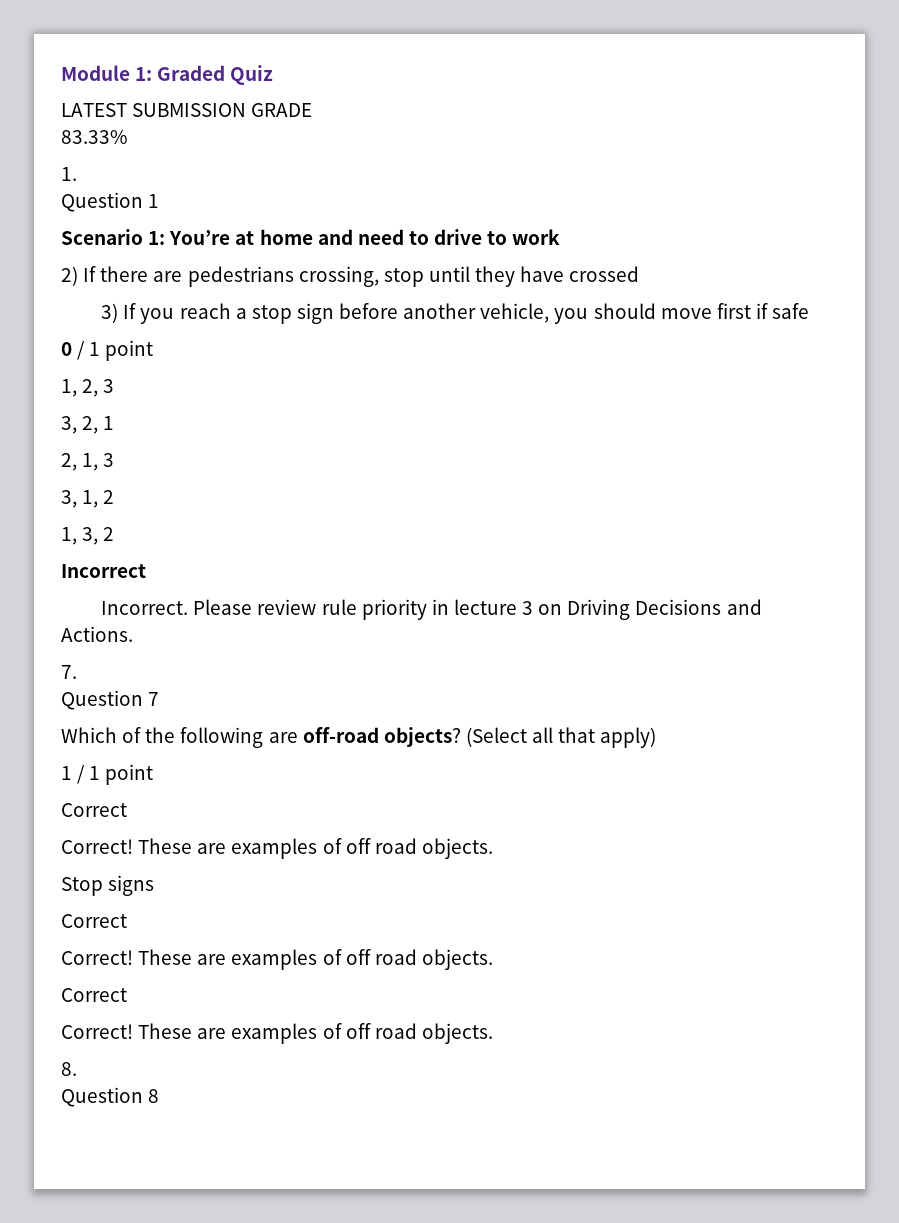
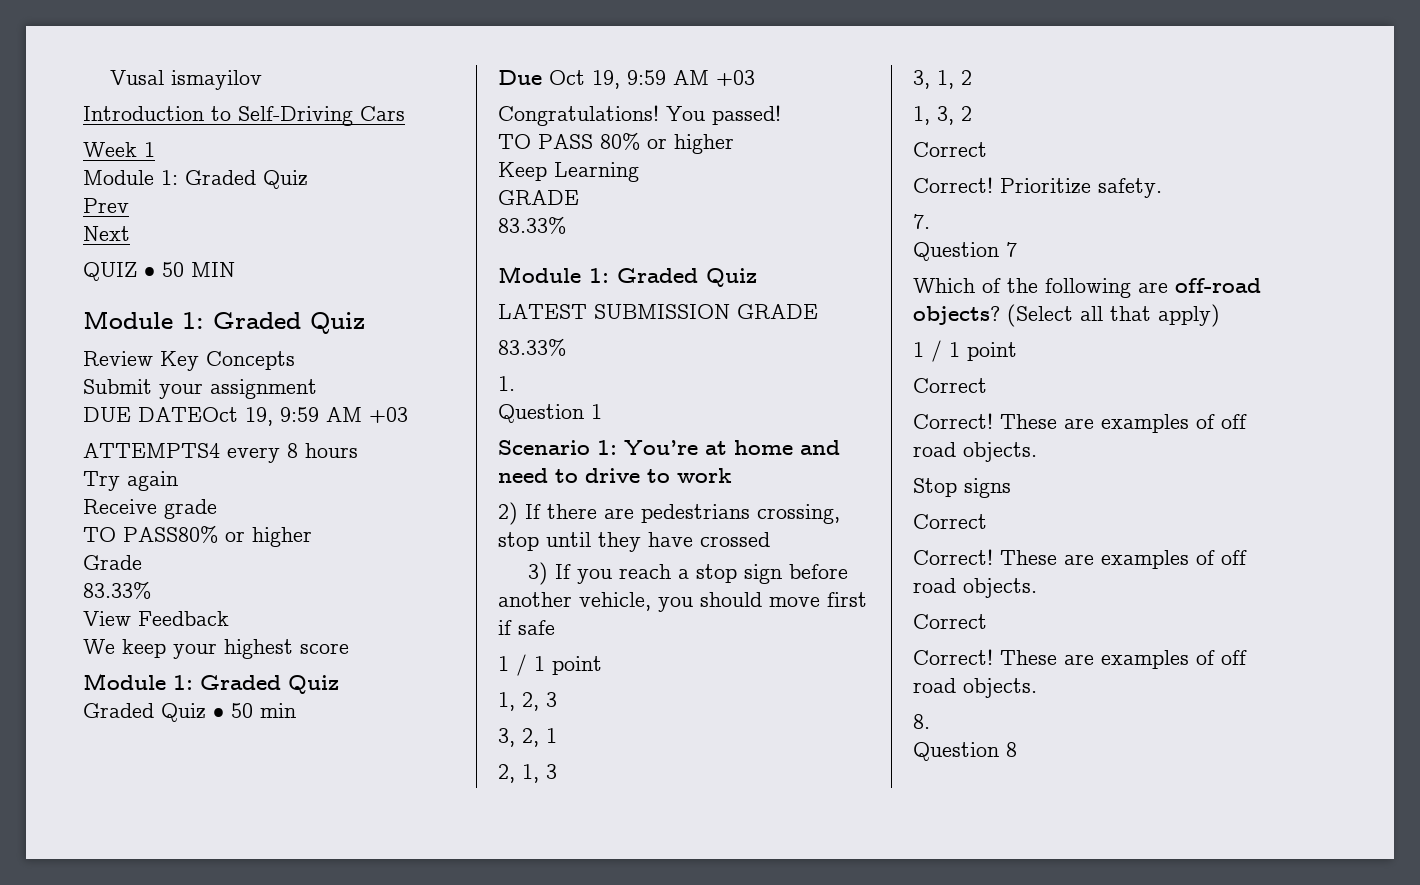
(61, 73) none -> [110,70,263,90] [83,106,405,126] [83,142,155,157] [83,170,308,189] [83,198,129,213] [83,226,130,241] [83,262,235,281] [83,311,365,334] [83,351,295,371] [83,379,317,399] [83,407,408,426] [83,443,358,463] [83,471,178,491] [83,499,217,519] [83,525,312,547] [83,555,142,570] [83,581,151,599] [83,611,229,626] [83,639,349,659] [83,673,339,694] [83,703,296,722] [498,70,755,89] [498,105,781,126] [498,132,734,154] [498,162,639,182] [498,190,579,205] [498,216,566,234] Vusal ismayilov // Introduction to Self-Driving Cars // Week 1 // Module 1: Graded Quiz // Prev // Next // QUIZ • 50 MIN // Module 1: Graded Quiz // Review Key Concepts // Submit your assignment // DUE DATEOct 19, 9:59 AM +03 // ATTEMPTS4 every 8 hours // Try again // Receive grade // TO PASS80% or higher // Grade // 83.33% // View Feedback // We keep your highest score // Module 1: Graded Quiz // Graded Quiz • 50 min // Due Oct 19, 9:59 AM +03 // Congratulations! You passed! // TO PASS 80% or higher // Keep Learning // GRADE // 83.33% //
[61,342,72,356] 0 -> [498,656,509,671] 1
[61,564,146,578] [101,599,762,620] [61,626,133,642] Incorrect // Incorrect. Please review rule priority in lecture 3 on Driving Decisions and Actions. -> [913,142,987,157] [913,177,1162,198] Correct // Correct! Prioritize safety.

